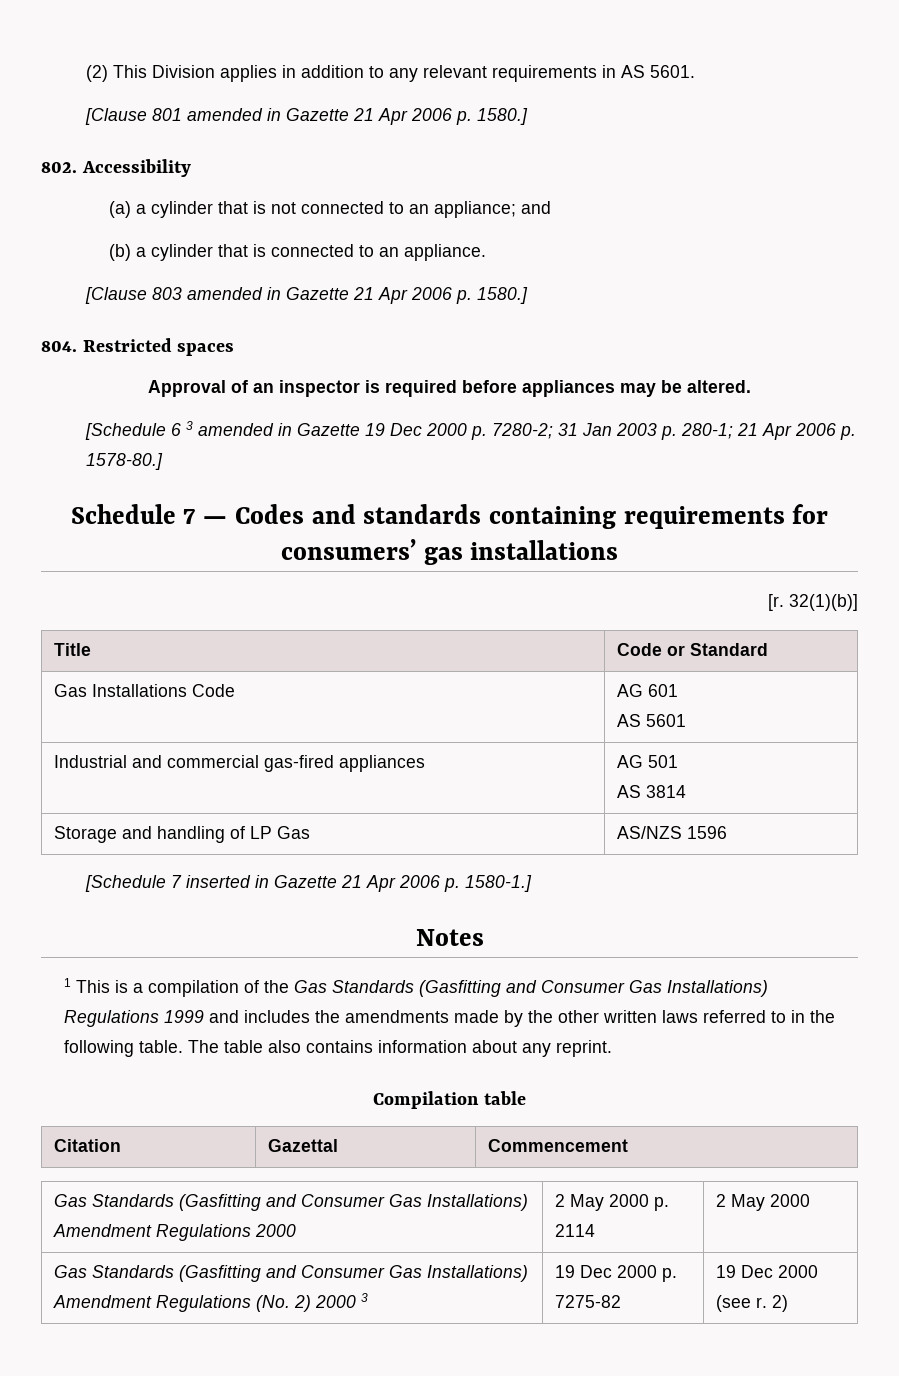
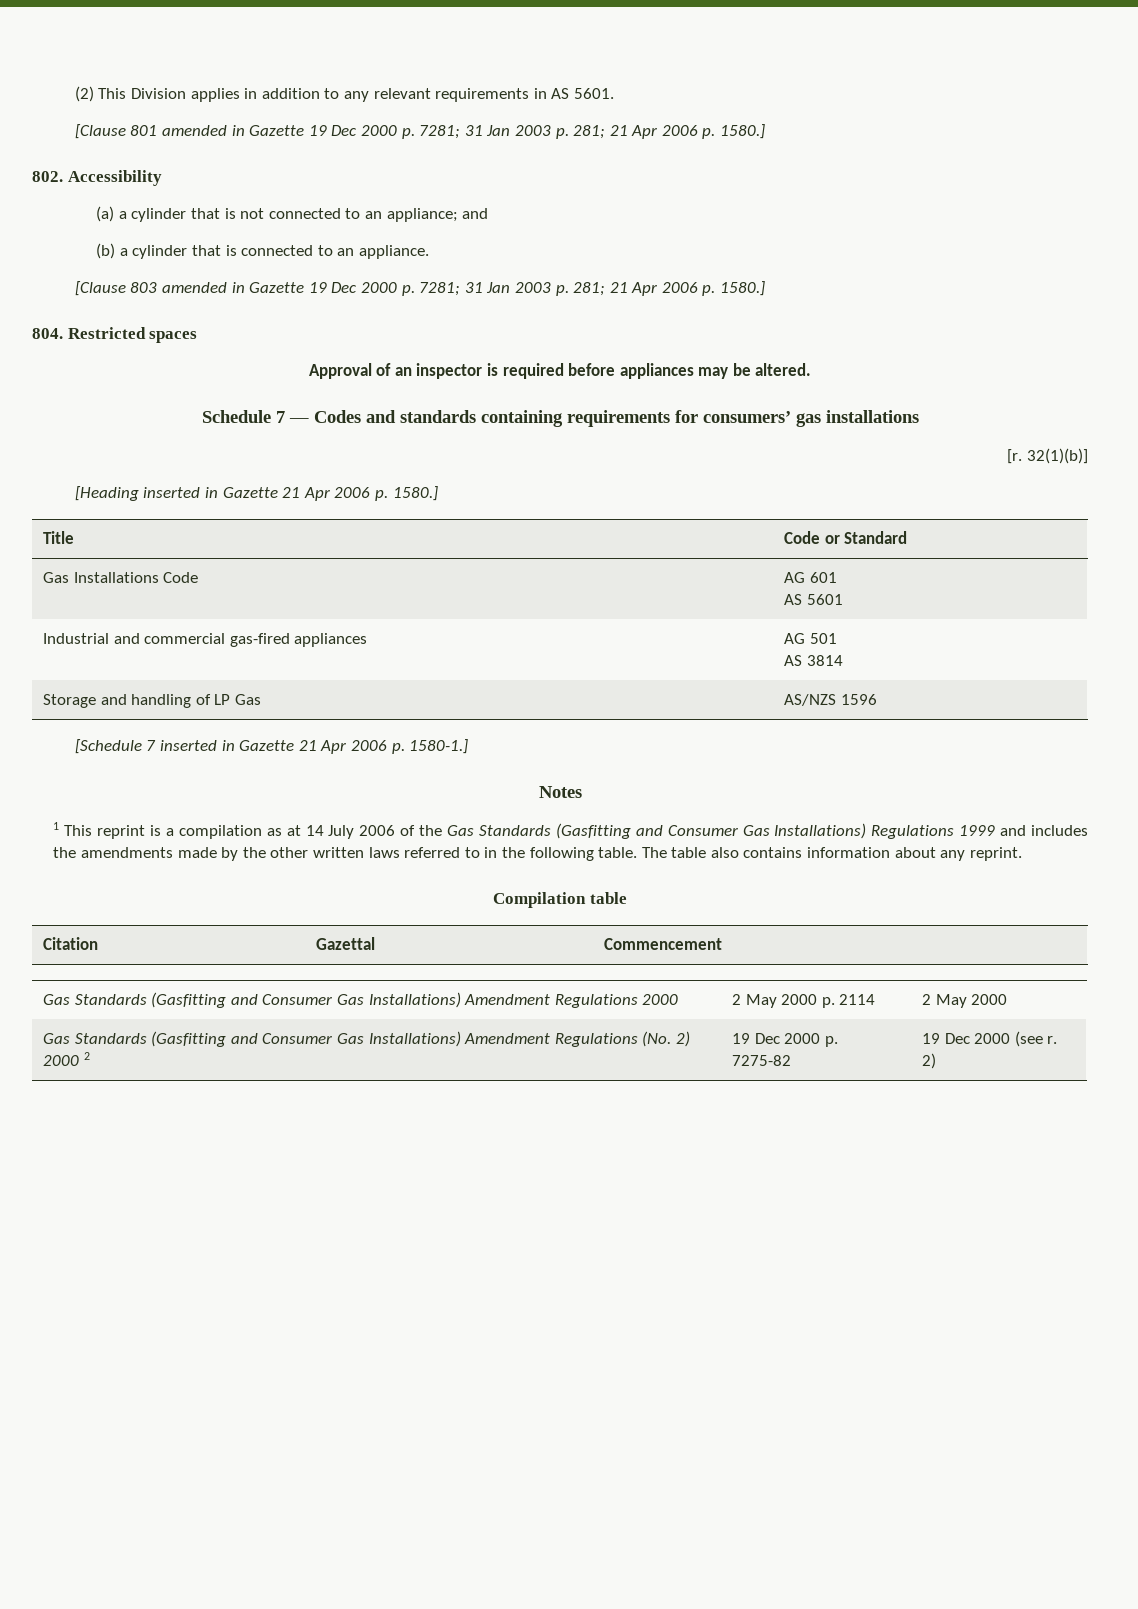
(350, 114) none -> [308,125,606,139] 19 Dec 2000 p. 7281; 31 Jan 2003 p. 281;
(350, 293) none -> [308,282,606,296] 19 Dec 2000 p. 7281; 31 Jan 2003 p. 281;
[85,421,857,440] [86,453,164,470] // [Schedule 6 3 amended in Gazette 19 Dec 2000 p. 7280-2; 31 Jan 2003 p. 280-1; 21 Apr 2006 p. 1578-80.] -> (812, 369) none
(858, 602) none -> [74,486,438,501] // [Heading inserted in Gazette 21 Apr 2006 p. 1580.]
(110, 986) none -> [97,825,146,839] reprint
(239, 988) none -> [266,825,396,839] as at 14 July 2006
[360,1293,368,1302] 3 -> [83,1052,90,1060] 2

